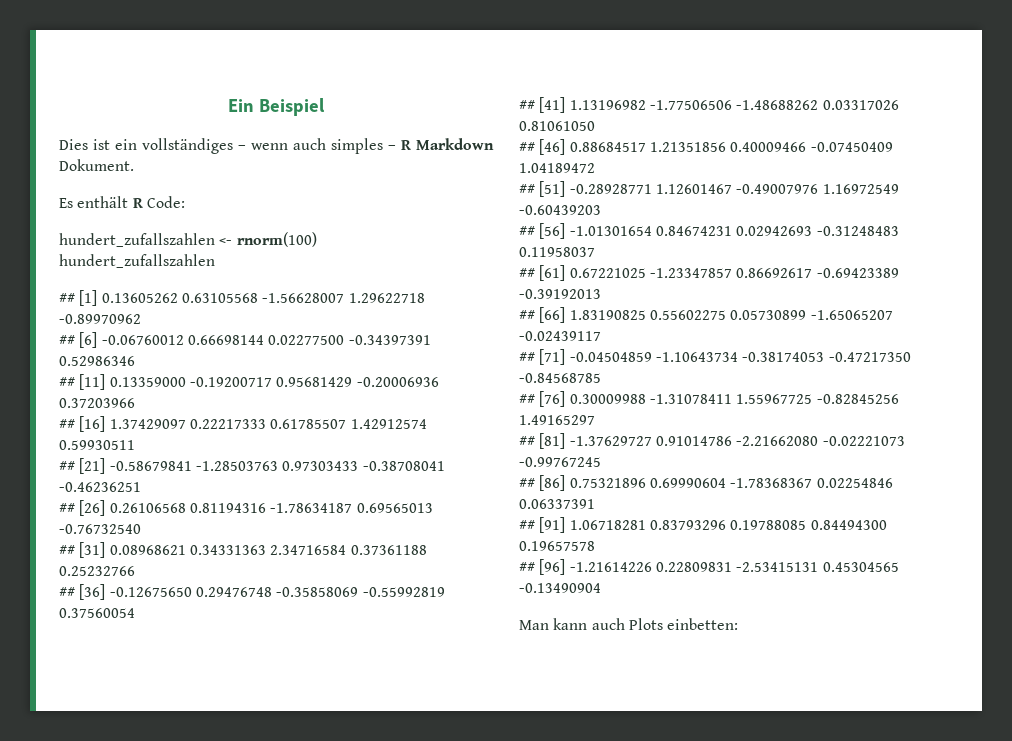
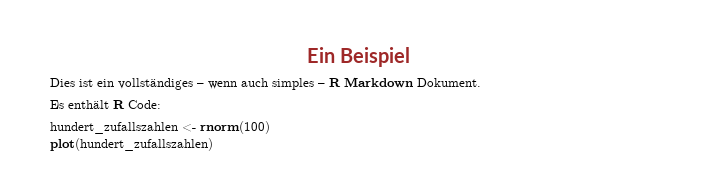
[59,254,215,268] [59,290,425,306] [59,314,141,324] [59,332,431,348] [59,356,135,366] [59,374,439,390] [59,398,135,408] [59,416,427,432] [59,440,135,450] [59,458,445,474] [59,482,141,492] [59,500,433,516] [59,524,141,534] [59,542,427,558] [59,566,135,576] [59,584,445,600] [59,608,135,618] [519,97,899,113] [519,121,595,131] [519,139,893,155] [519,163,595,173] [519,181,899,197] [519,205,601,215] [519,223,899,239] [519,247,595,257] [519,265,899,281] [519,289,601,299] [519,307,893,323] [519,331,601,341] [519,349,911,365] [519,373,601,383] [519,391,899,407] [519,415,595,425] [519,433,905,449] [519,457,601,467] [519,475,893,491] [519,499,595,509] [519,517,887,533] [519,541,595,551] [519,559,899,575] [519,583,601,593] [519,618,739,630] hundert_zufallszahlen // ## [1] 0.13605262 0.63105568 -1.56628007 1.29622718 -0.89970962 // ## [6] -0.06760012 0.66698144 0.02277500 -0.34397391 0.52986346 // ## [11] 0.13359000 -0.19200717 0.95681429 -0.20006936 0.37203966 // ## [16] 1.37429097 0.22217333 0.61785507 1.42912574 0.59930511 // ## [21] -0.58679841 -1.28503763 0.97303433 -0.38708041 -0.46236251 // ## [26] 0.26106568 0.81194316 -1.78634187 0.69565013 -0.76732540 // ## [31] 0.08968621 0.34331363 2.34716584 0.37361188 0.25232766 // ## [36] -0.12675650 0.29476748 -0.35858069 -0.55992819 0.37560054 // ## [41] 1.13196982 -1.77506506 -1.48688262 0.03317026 0.81061050 // ## [46] 0.88684517 1.21351856 0.40009466 -0.07450409 1.04189472 // ## [51] -0.28928771 1.12601467 -0.49007976 1.16972549 -0.60439203 // ## [56] -1.01301654 0.84674231 0.02942693 -0.31248483 0.11958037 // ## [61] 0.67221025 -1.23347857 0.86692617 -0.69423389 -0.39192013 // ## [66] 1.83190825 0.55602275 0.05730899 -1.65065207 -0.02439117 // ## [71] -0.04504859 -1.10643734 -0.38174053 -0.47217350 -0.84568785 // ## [76] 0.30009988 -1.31078411 1.55967725 -0.82845256 1.49165297 // ## [81] -1.37629727 0.91014786 -2.21662080 -0.02221073 -0.99767245 // ## [86] 0.75321896 0.69990604 -1.78368367 0.02254846 0.06337391 // ## [91] 1.06718281 0.83793296 0.19788085 0.84494300 0.19657578 // ## [96] -1.21614226 0.22809831 -2.53415131 0.45304565 -0.13490904 // Man kann auch Plots einbetten: -> [50,138,213,151] plot(hundert_zufallszahlen)

